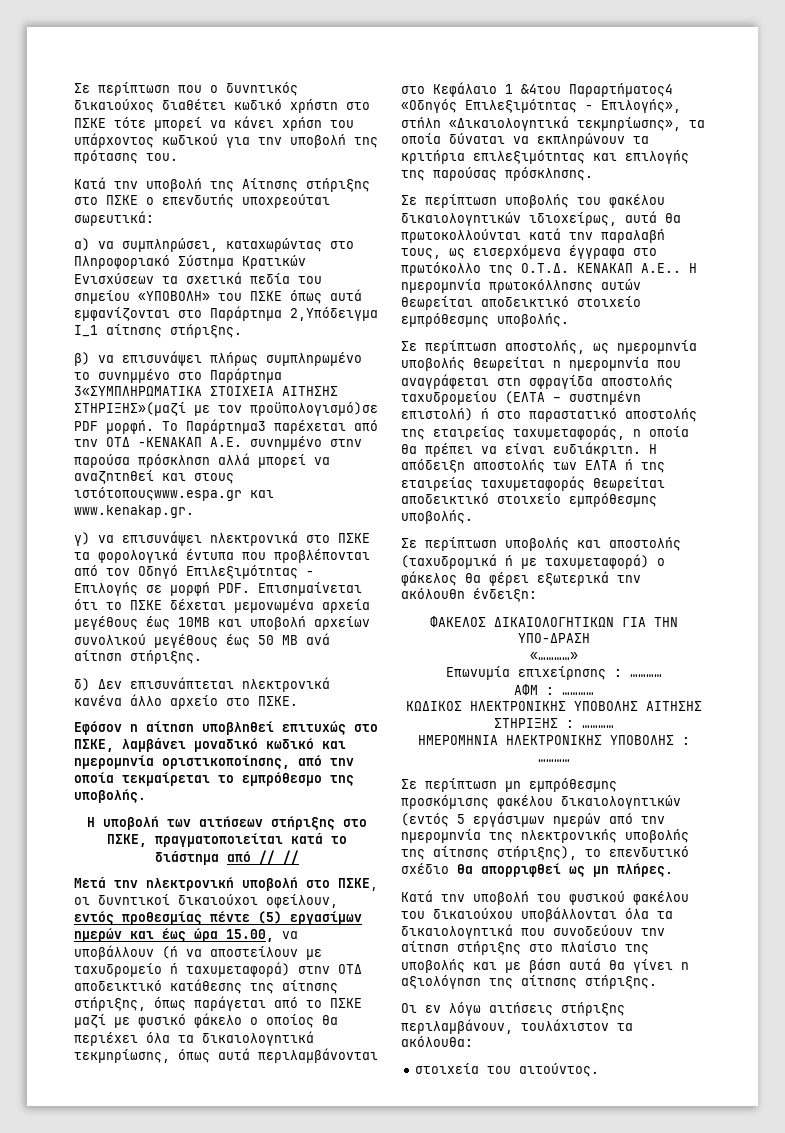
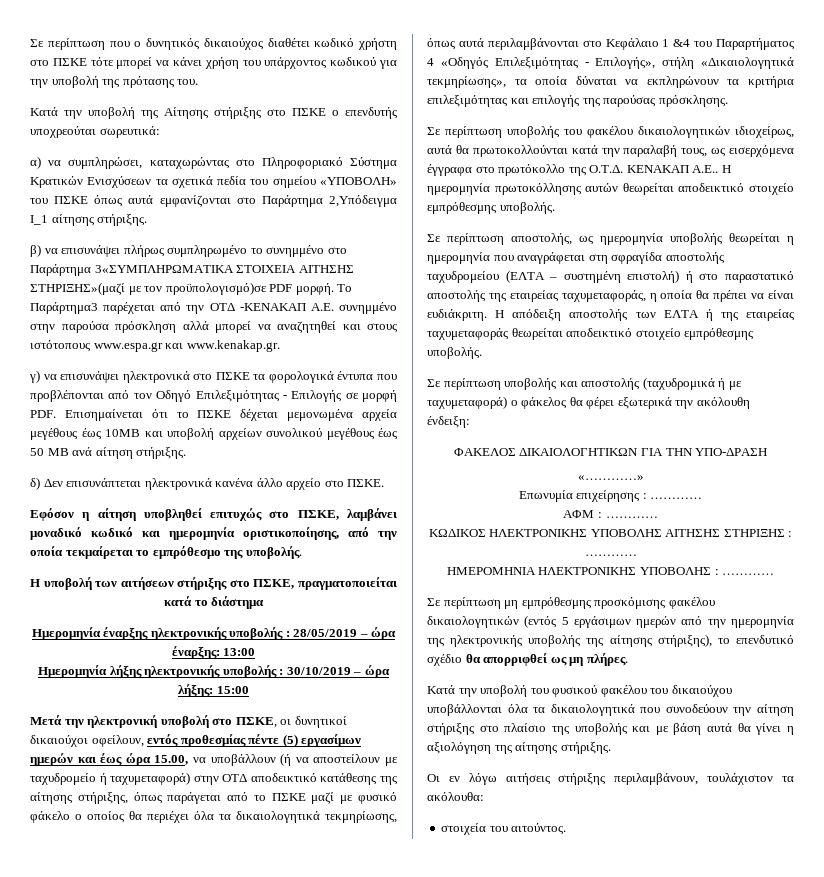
[74,487,242,501] ιστότοπουςwww.espa.gr -> [30,340,163,352] ιστότοπους www.espa.gr
[227,850,299,864] από // // -> [31,627,397,640] [171,646,256,659] [38,665,390,678] [178,684,249,697] // Ημερομηνία έναρξης ηλεκτρονικής υποβολής : 28/05/2019 – ώρα έναρξης: 13:00 // Ημερομηνία λήξης ηλεκτρονικής υποβολής : 30/10/2019 – ώρα λήξης: 15:00
[521,83,673,97] &4του Παραρτήματος4 -> [673,38,795,50] [427,58,434,66] &4 του Παραρτήματος 4

